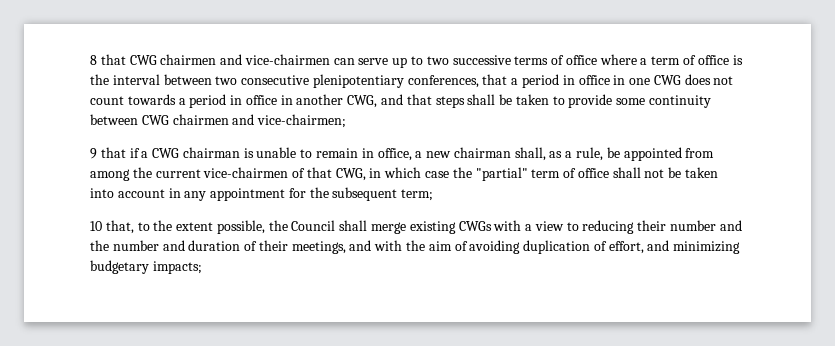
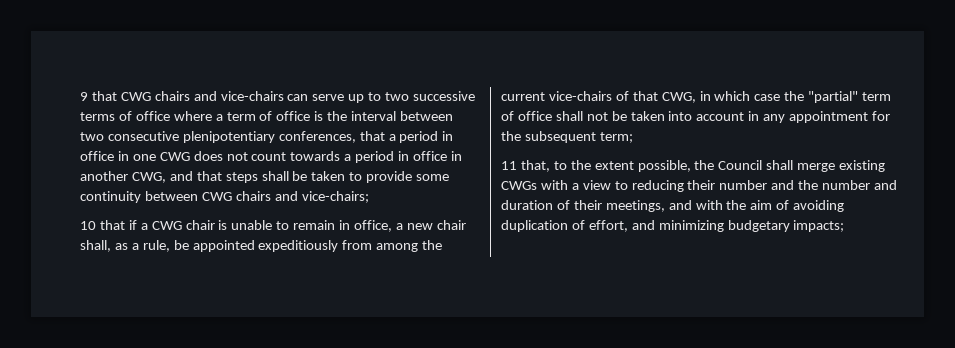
[90,55,97,65] 8 -> [80,92,88,101] 9
[160,54,330,65] chairmen and vice-chairmen -> [154,91,284,101] chairs and vice-chairs
[172,114,347,128] [90,148,97,159] chairmen and vice-chairmen; // 9 -> [235,191,369,203] [80,221,96,230] chairs and vice-chairs; // 10
[182,147,240,158] chairman -> [185,220,215,230] chair
[453,147,511,158] chairman -> [436,220,466,230] chair
(682, 154) none -> [258,240,339,252] expeditiously
[203,167,289,178] vice-chairmen -> [548,91,612,101] vice-chairs
[90,221,102,231] 10 -> [501,161,517,170] 11

